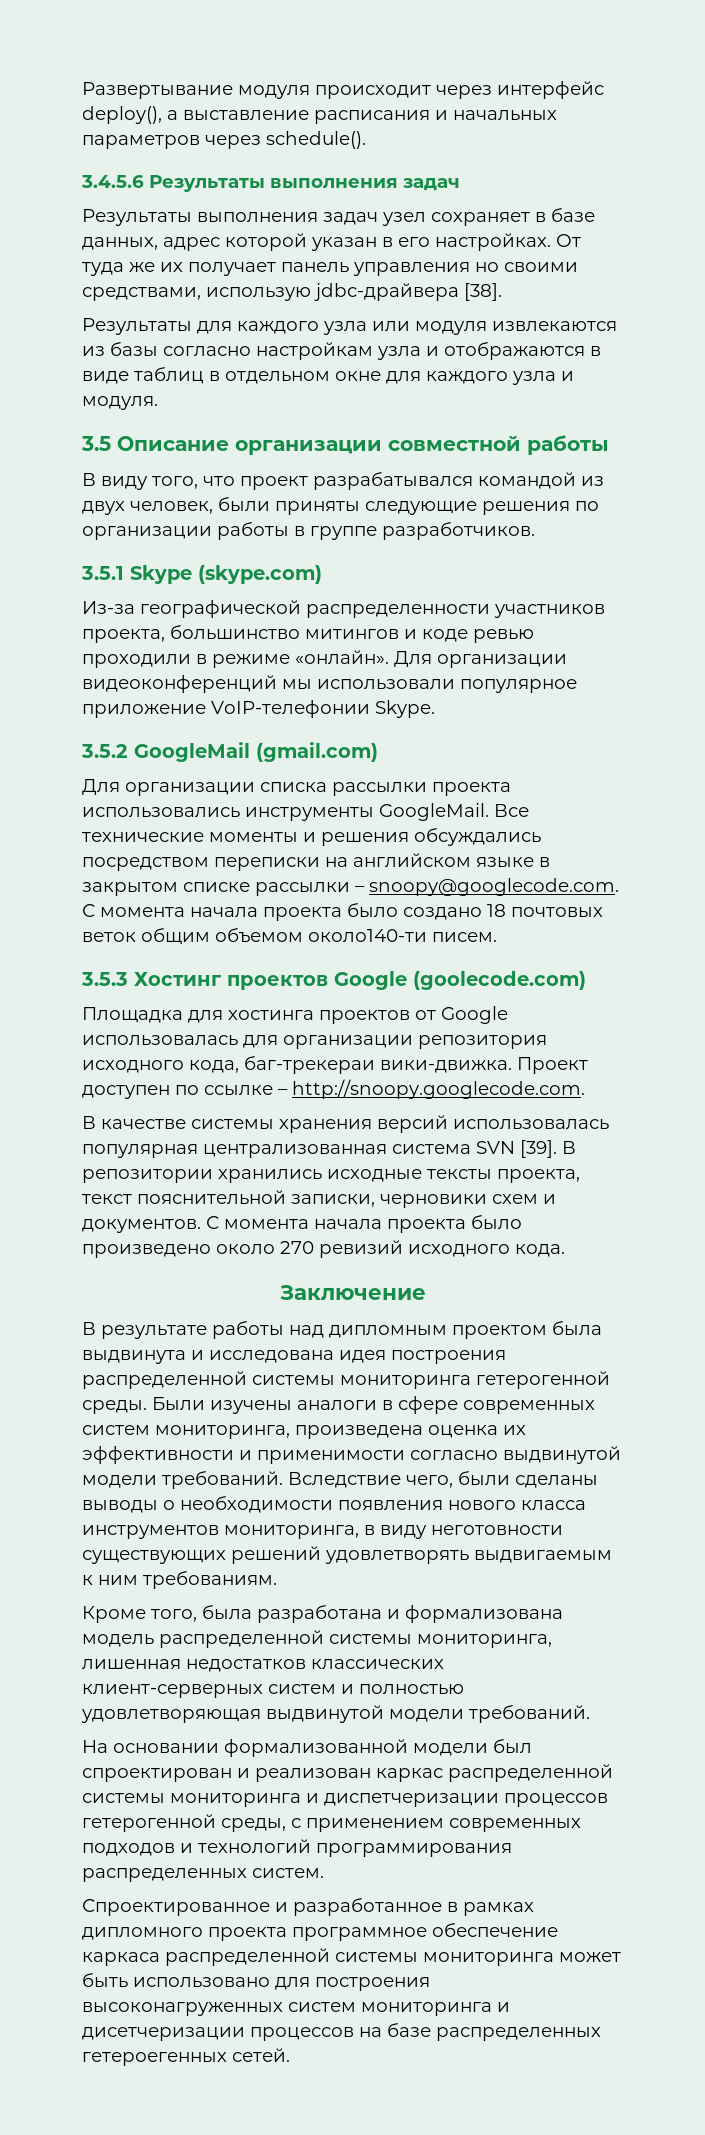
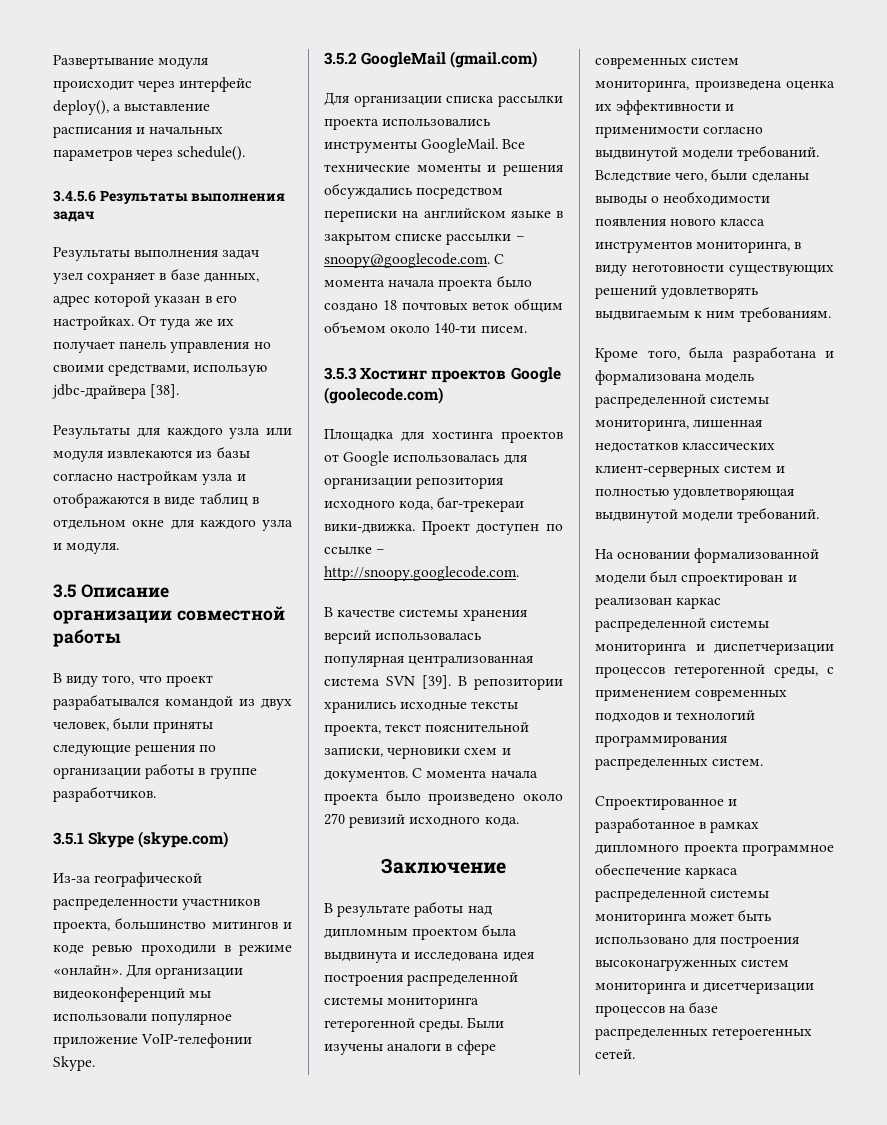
[308,929,427,942] около140-ти -> [390,323,477,333] около 140-ти

